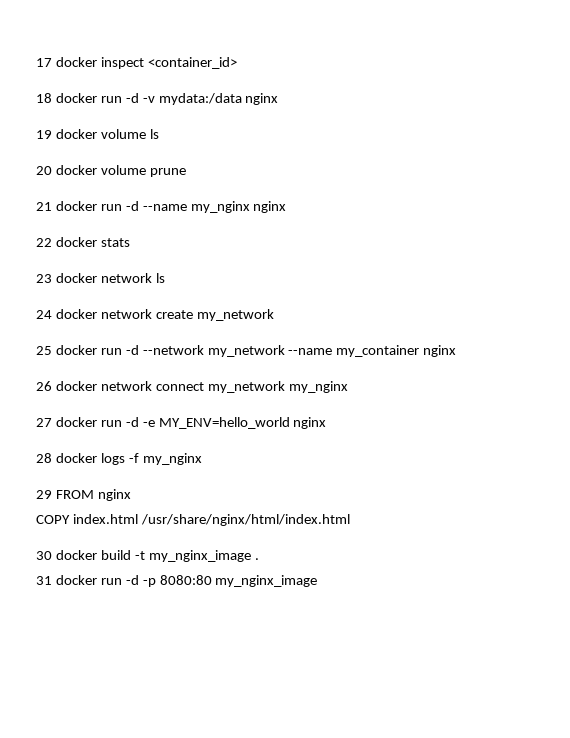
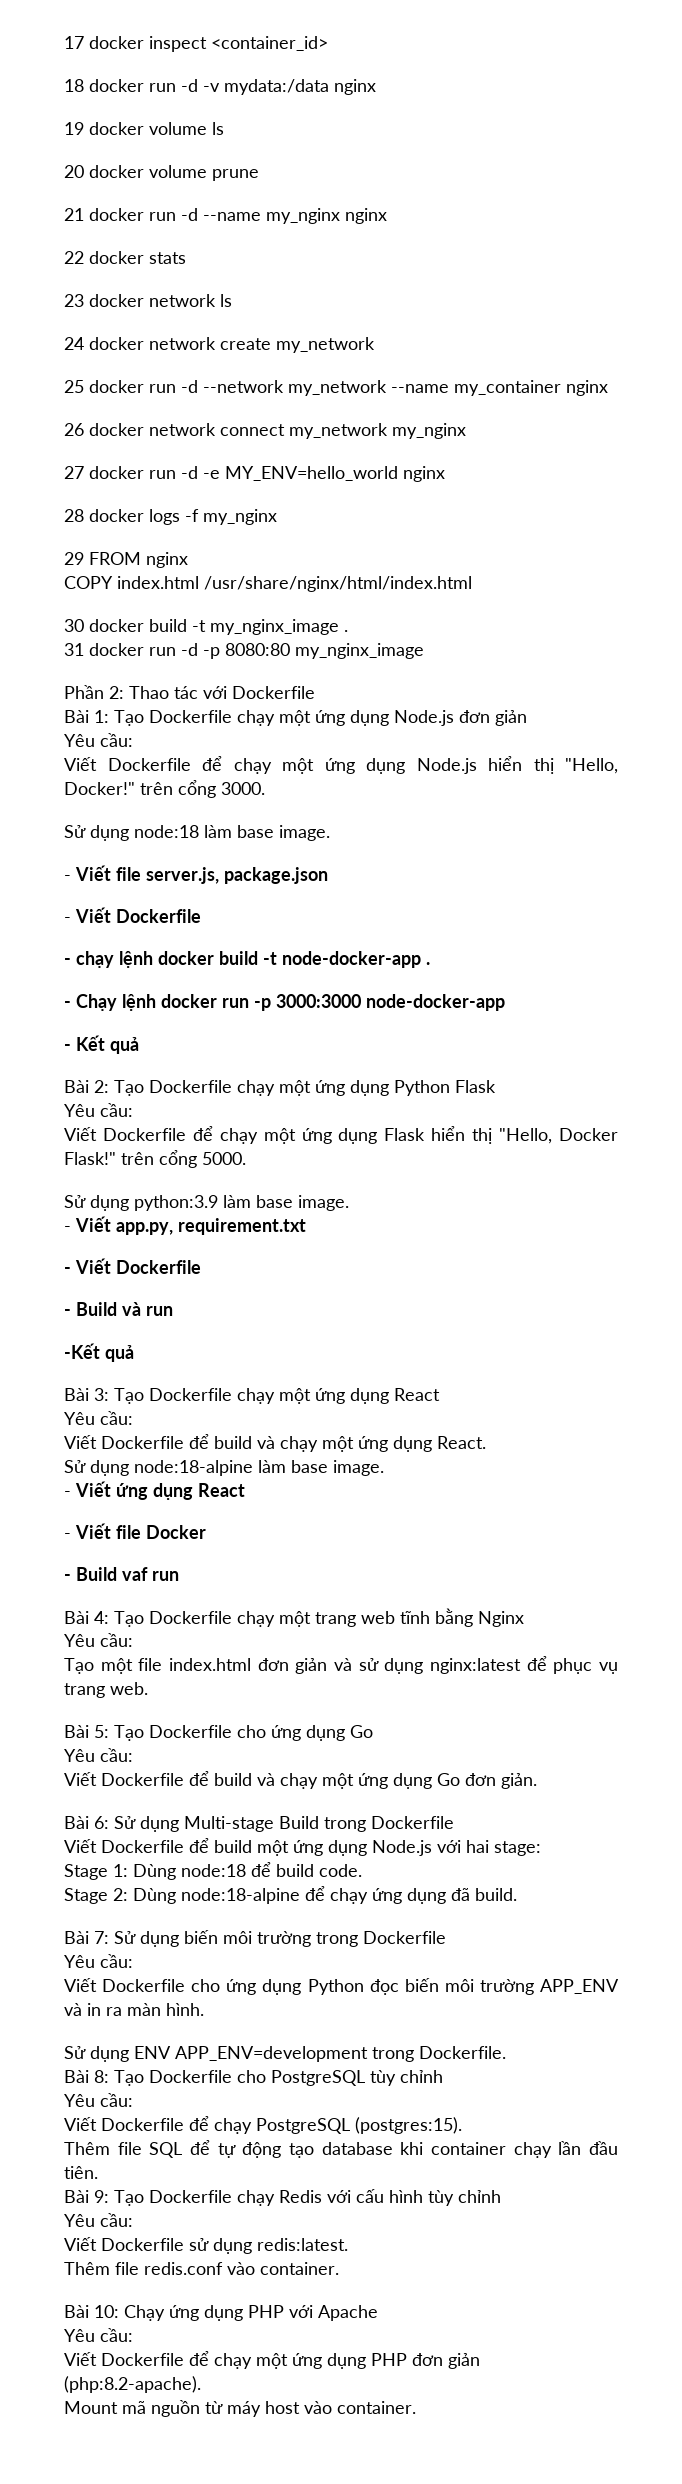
(318, 581) none -> [64,685,315,699] [64,710,527,726] [64,733,133,747] [64,756,618,774] [64,780,265,798] [64,825,330,841] [64,865,328,884] [64,907,201,923] [64,951,430,968] [64,994,505,1011] [64,1035,139,1054] [64,1080,496,1096] [64,1103,133,1117] [64,1126,619,1144] [64,1150,246,1168] [64,1195,349,1211] [64,1216,306,1235] [64,1258,201,1274] [64,1302,173,1316] [64,1343,134,1362] [64,1388,440,1404] [64,1411,133,1425] [64,1434,486,1452] [64,1460,384,1476] [64,1481,245,1500] [64,1523,206,1539] [64,1567,179,1581] [64,1608,524,1627] [64,1633,133,1647] [64,1656,619,1674] [64,1682,148,1698] [64,1725,373,1741] [64,1748,133,1762] [64,1771,537,1789] [64,1816,454,1832] [64,1838,541,1856] [64,1862,362,1880] [64,1886,517,1904] [64,1930,446,1947] [64,1954,133,1968] [64,1978,620,1995] [64,2003,204,2016] [64,2046,506,2062] [64,2070,443,2086] [64,2093,133,2107] [64,2116,462,2134] [64,2140,618,2158] [64,2166,98,2179] [64,2189,501,2206] [64,2213,133,2227] [64,2237,348,2254] [64,2262,339,2275] [64,2305,378,2321] [64,2328,133,2342] [64,2351,480,2369] [64,2376,201,2393] [64,2400,416,2417] // Phần 2: Thao tác với Dockerfile // Bài 1: Tạo Dockerfile chạy một ứng dụng Node.js đơn giản // Yêu cầu: // Viết Dockerfile để chạy một ứng dụng Node.js hiển thị "Hello, Docker!" trên cổng 3000. // Sử dụng node:18 làm base image. // - Viết file server.js, package.json // - Viết Dockerfile // - chạy lệnh docker build -t node-docker-app . // - Chạy lệnh docker run -p 3000:3000 node-docker-app // - Kết quả // Bài 2: Tạo Dockerfile chạy một ứng dụng Python Flask // Yêu cầu: // Viết Dockerfile để chạy một ứng dụng Flask hiển thị "Hello, Docker Flask!" trên cổng 5000. // Sử dụng python:3.9 làm base image. // - Viết app.py, requirement.txt // - Viết Dockerfile // - Build và run // -Kết quả // Bài 3: Tạo Dockerfile chạy một ứng dụng React // Yêu cầu: // Viết Dockerfile để build và chạy một ứng dụng React. // Sử dụng node:18-alpine làm base image. // - Viết ứng dụng React // - Viết file Docker // - Build vaf run // Bài 4: Tạo Dockerfile chạy một trang web tĩnh bằng Nginx // Yêu cầu: // Tạo một file index.html đơn giản và sử dụng nginx:latest để phục vụ trang web. // Bài 5: Tạo Dockerfile cho ứng dụng Go // Yêu cầu: // Viết Dockerfile để build và chạy một ứng dụng Go đơn giản. // Bài 6: Sử dụng Multi-stage Build trong Dockerfile // Viết Dockerfile để build một ứng dụng Node.js với hai stage: // Stage 1: Dùng node:18 để build code. // Stage 2: Dùng node:18-alpine để chạy ứng dụng đã build. // Bài 7: Sử dụng biến môi trường trong Dockerfile // Yêu cầu: // Viết Dockerfile cho ứng dụng Python đọc biến môi trường APP_ENV và in ra màn hình. // Sử dụng ENV APP_ENV=development trong Dockerfile. // Bài 8: Tạo Dockerfile cho PostgreSQL tùy chỉnh // Yêu cầu: // Viết Dockerfile để chạy PostgreSQL (postgres:15). // Thêm file SQL để tự động tạo database khi container chạy lần đầu tiên. // Bài 9: Tạo Dockerfile chạy Redis với cấu hình tùy chỉnh // Yêu cầu: // Viết Dockerfile sử dụng redis:latest. // Thêm file redis.conf vào container. // Bài 10: Chạy ứng dụng PHP với Apache // Yêu cầu: // Viết Dockerfile để chạy một ứng dụng PHP đơn giản (php:8.2-apache). // Mount mã nguồn từ máy host vào container.

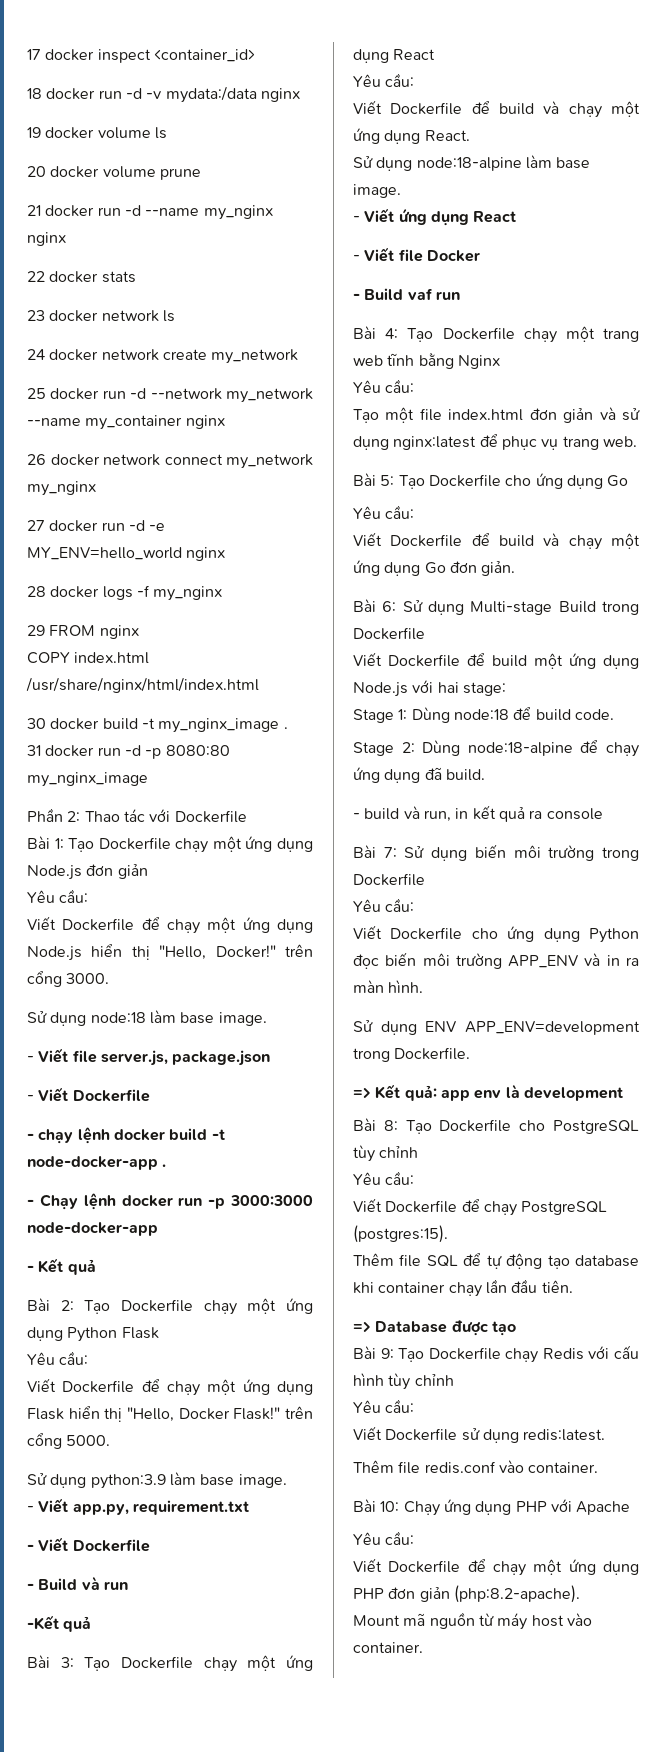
(517, 1894) none -> [353,805,603,822] // - build và run, in kết quả ra console
(506, 2052) none -> [353,1084,623,1101] // => Kết quả: app env là development
(98, 2172) none -> [353,1320,516,1336] // => Database được tạo

